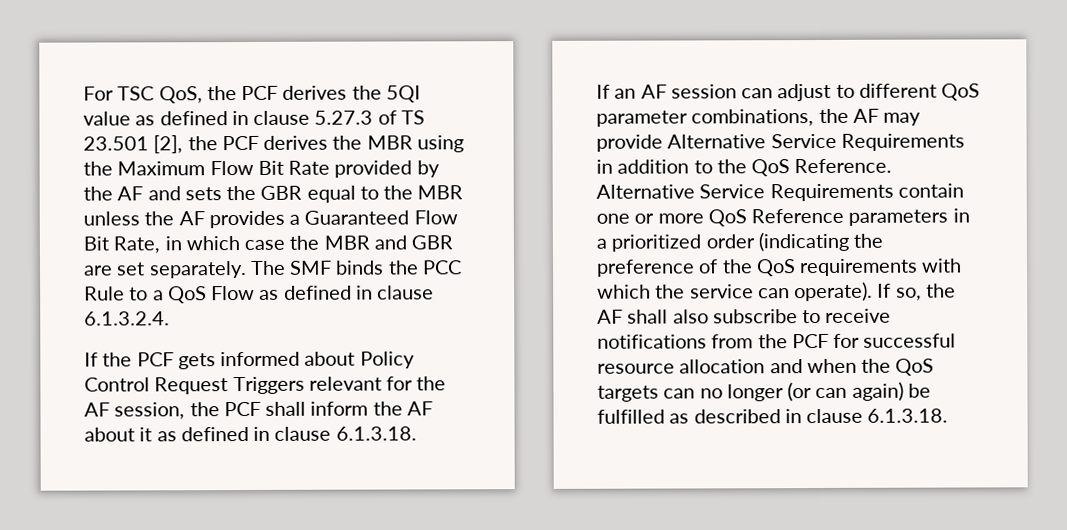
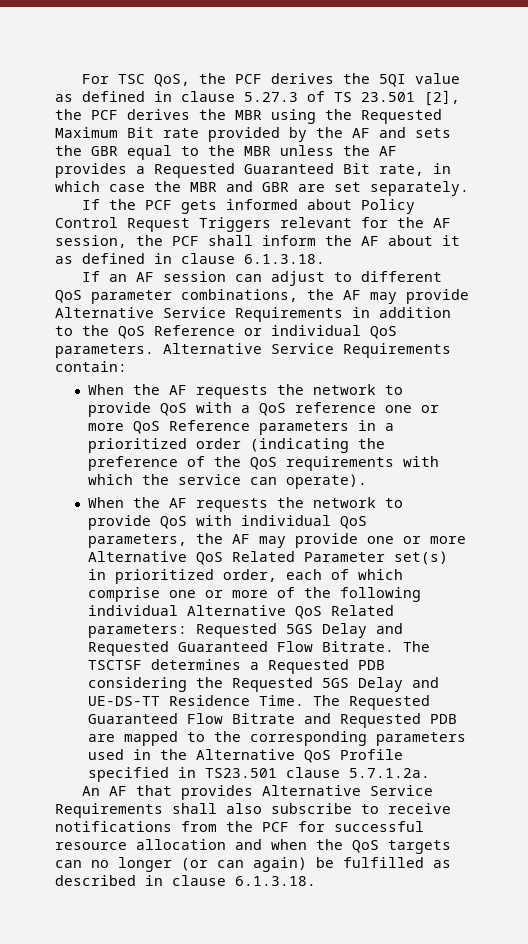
[117,160,331,176] Maximum Flow Bit Rate -> [361,109,442,124] [55,127,199,138] Requested Maximum Bit rate
[304,210,458,225] [83,236,161,254] Guaranteed Flow Bit Rate, -> [154,163,424,178] Requested Guaranteed Bit rate,
[249,260,462,275] [84,285,435,304] [84,311,170,326] The SMF binds the PCC Rule to a QoS Flow as defined in clause 6.1.3.2.4. -> (469, 188) none
[794,158,893,174] [596,183,964,202] Reference. Alternative Service Requirements contain -> [154,325,397,339] [55,343,451,358] [55,361,127,372] [87,384,403,399] [87,402,376,417] Reference or individual QoS parameters. Alternative Service Requirements contain: // When the AF requests the network to provide QoS with a QoS reference
[877,283,956,301] [597,309,623,324] If so, the AF -> [87,497,403,512] [87,515,367,530] [87,533,466,548] [87,551,448,565] [87,569,403,584] [87,587,421,602] [87,605,394,619] [87,623,403,638] [87,641,430,656] [87,659,385,674] [87,677,439,692] [87,695,430,710] [87,713,457,728] [87,731,466,746] [87,749,403,763] [87,767,430,782] [81,785,433,800] [55,803,163,818] // When the AF requests the network to provide QoS with individual QoS parameters, the AF may provide one or more Alternative QoS Related Parameter set(s) in prioritized order, each of which comprise one or more of the following individual Alternative QoS Related parameters: Requested 5GS Delay and Requested Guaranteed Flow Bitrate. The TSCTSF determines a Requested PDB considering the Requested 5GS Delay and UE-DS-TT Residence Time. The Requested Guaranteed Flow Bitrate and Requested PDB are mapped to the corresponding parameters used in the Alternative QoS Profile specified in TS23.501 clause 5.7.1.2a. // An AF that provides Alternative Service Requirements

